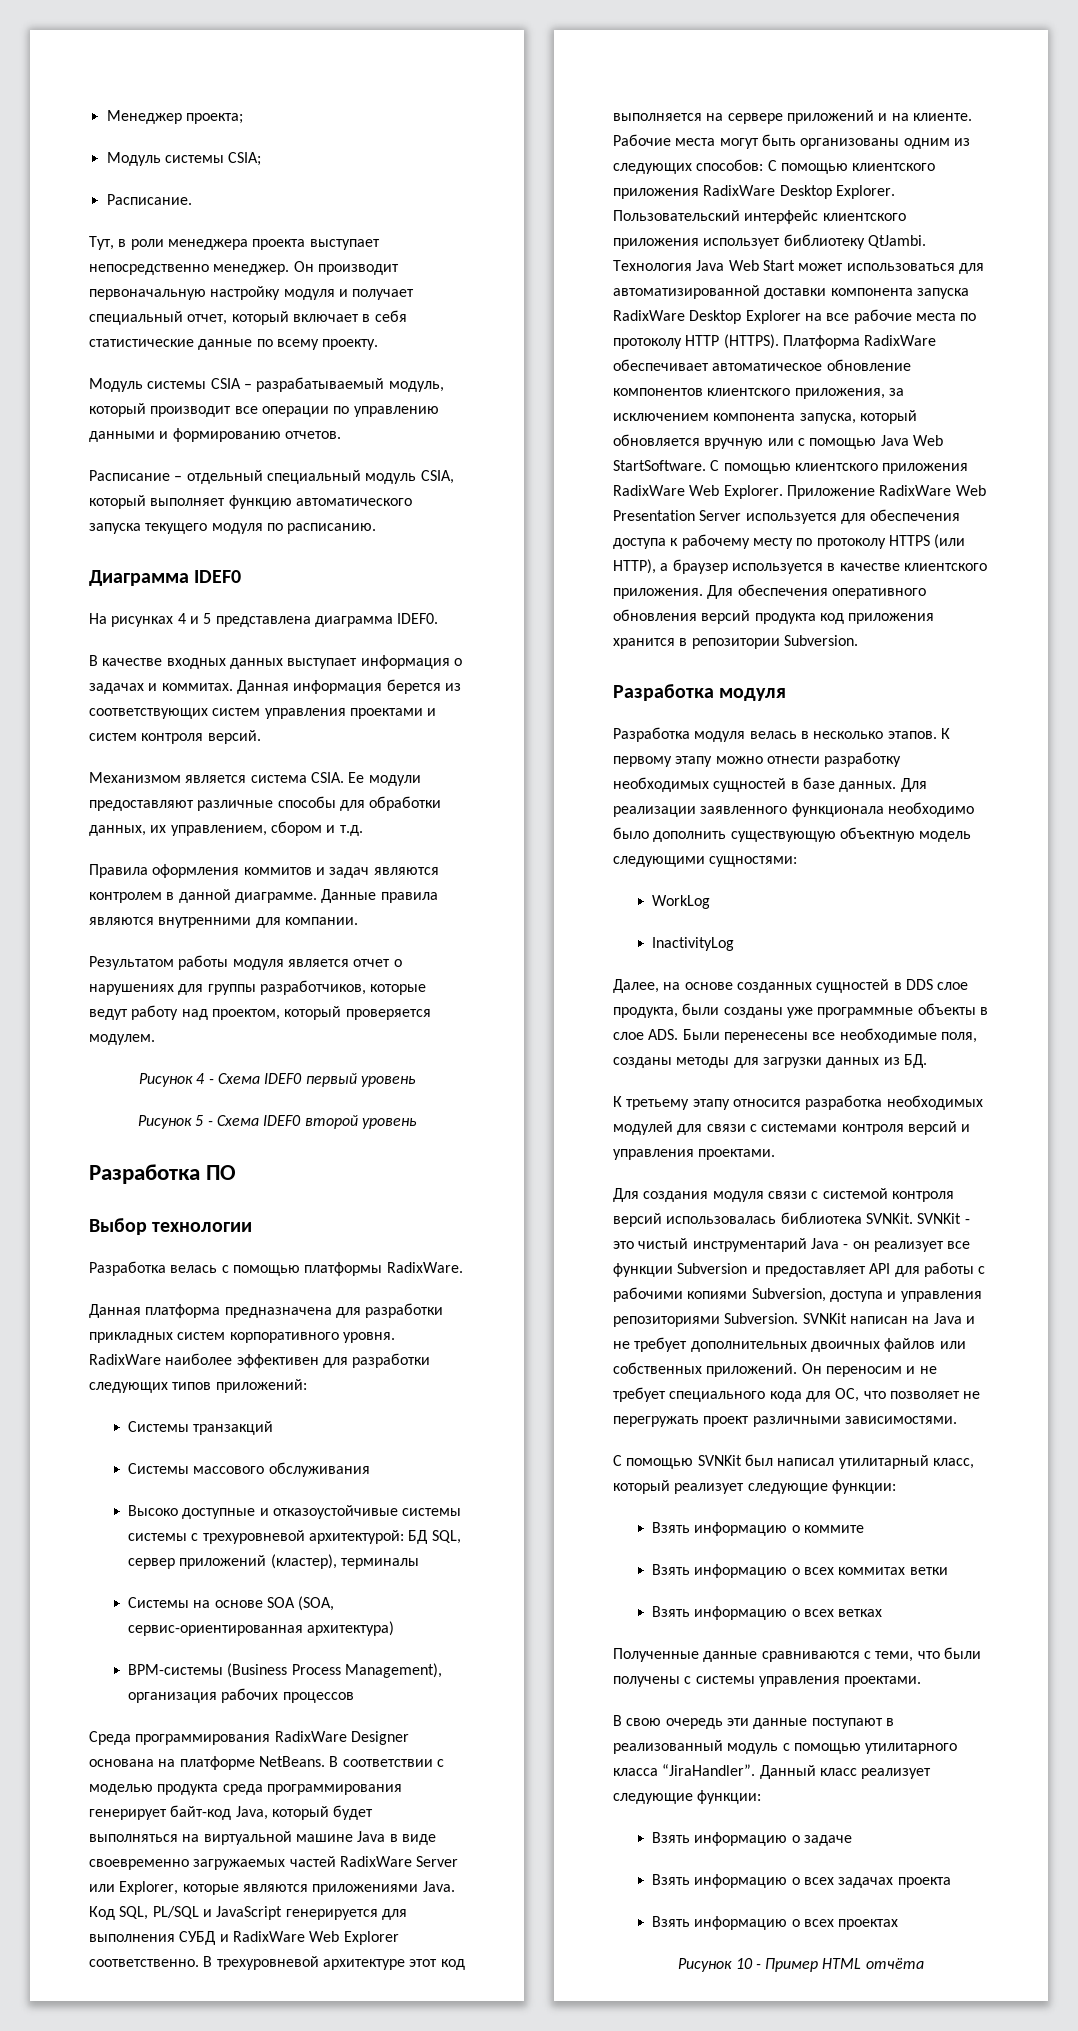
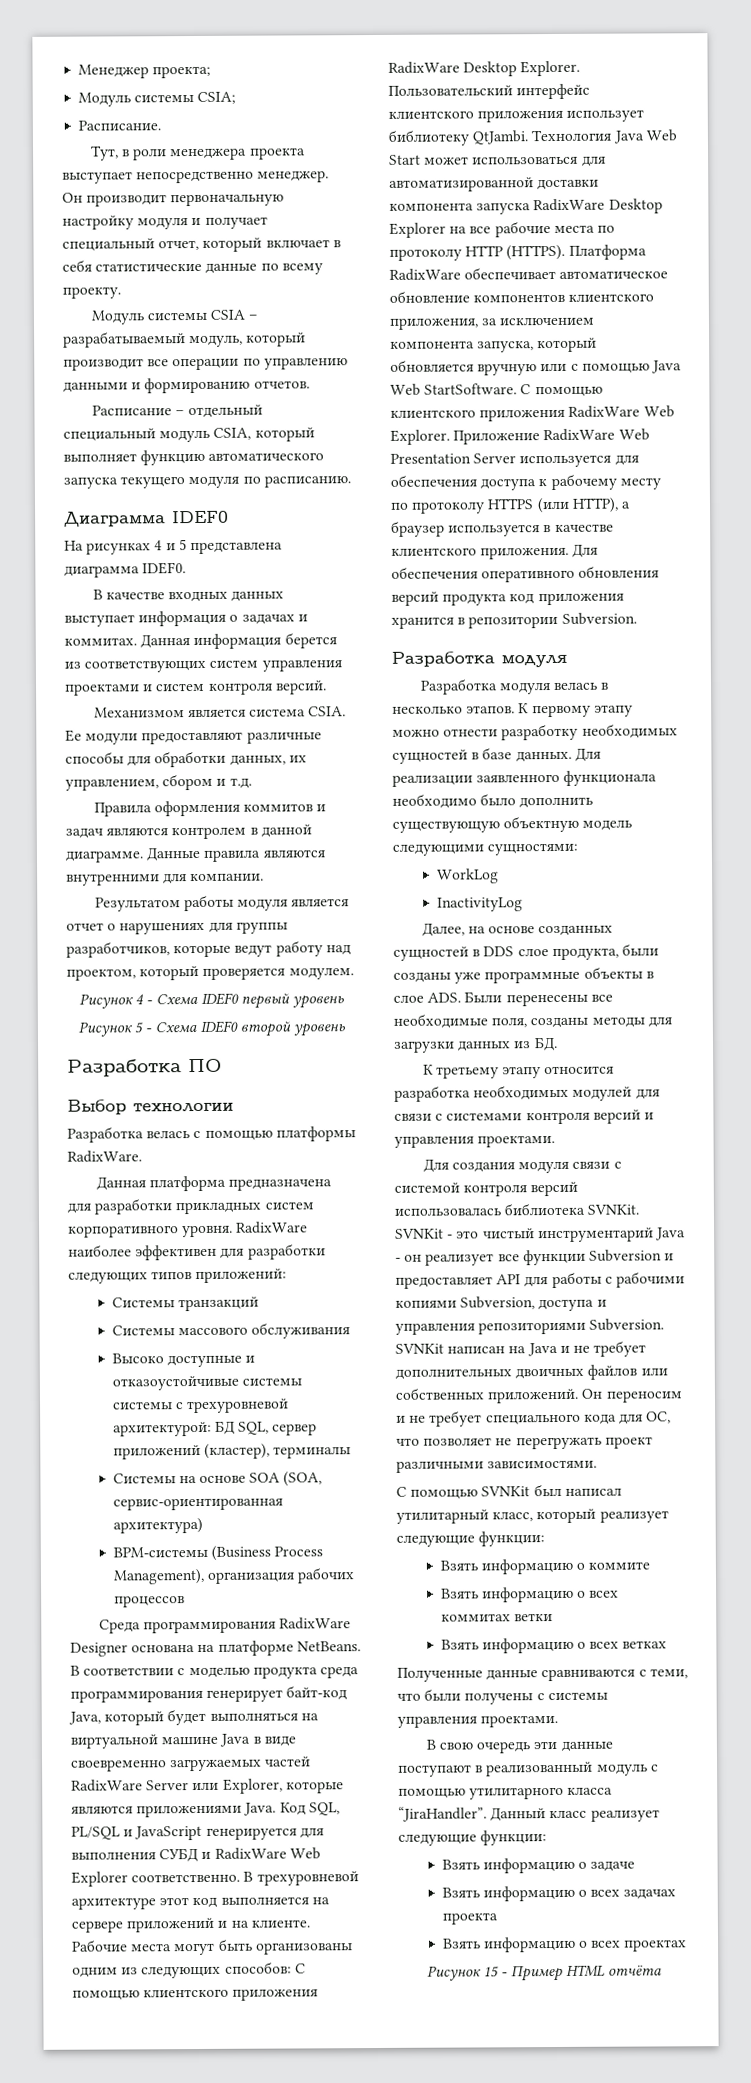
[735,1958,753,1969] 10 -> [483,1966,500,1978] 15

